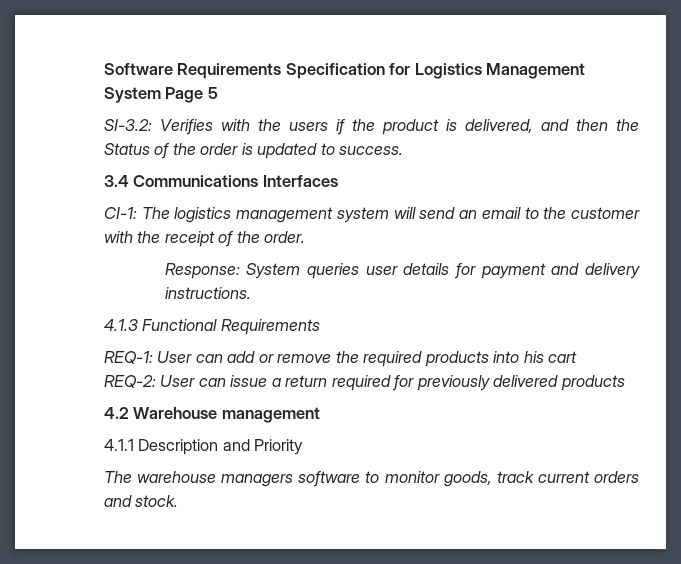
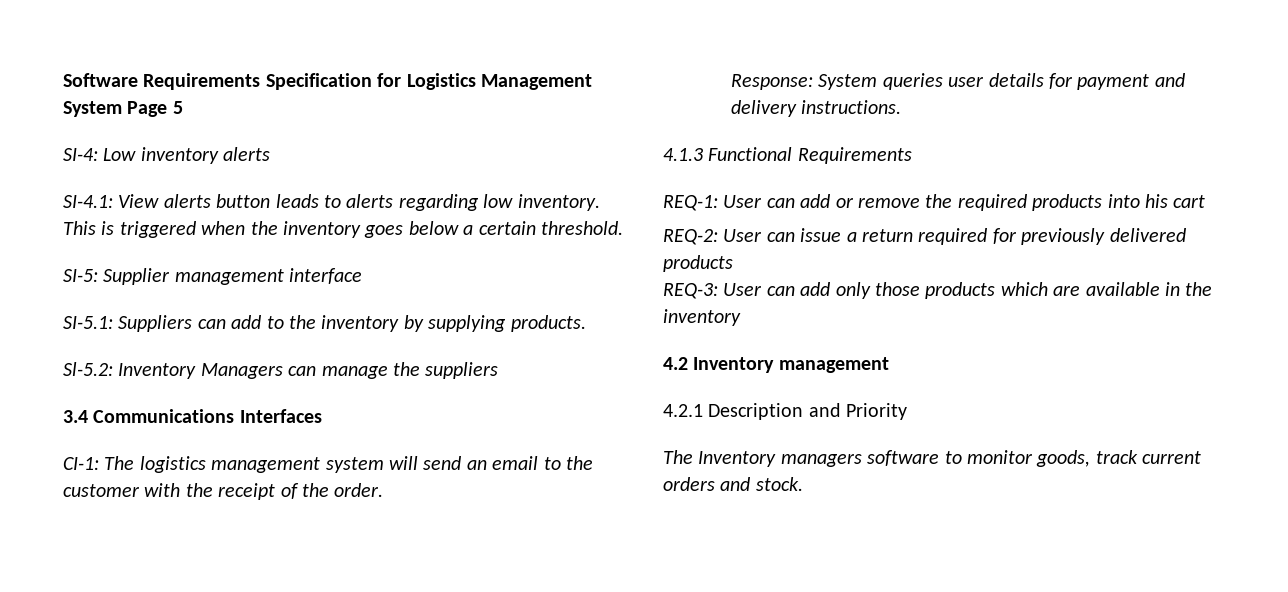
[104,119,639,135] [104,143,404,159] SI-3.2: Verifies with the users if the product is delivered, and then the Status of the order is updated to success. -> [63,147,271,164] [63,194,600,211] [63,221,623,238] [63,268,363,285] [63,315,586,332] [63,362,499,379] SI-4: Low inventory alerts // SI-4.1: View alerts button leads to alerts regarding low inventory. This is triggered when the inventory goes below a certain threshold. // SI-5: Supplier management interface // SI-5.1: Suppliers can add to the inventory by supplying products. // Sl-5.2: Inventory Managers can manage the suppliers
(625, 383) none -> [663,282,1213,299] [663,309,741,326] // REQ-3: User can add only those products which are available in the inventory
[133,407,218,419] Warehouse -> [693,357,775,373] Inventory
[104,439,134,451] 4.1.1 -> [663,404,703,417] 4.2.1
[137,471,217,483] warehouse -> [698,451,777,467] Inventory

